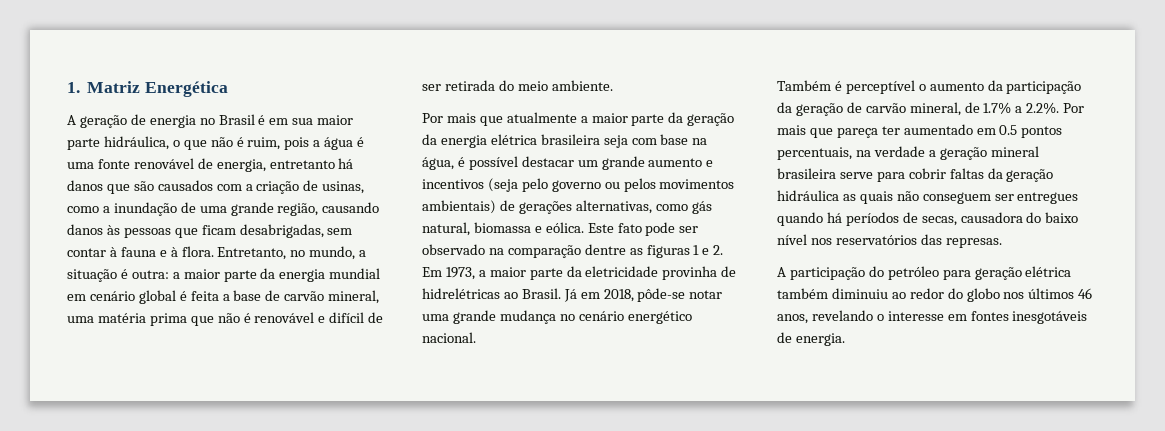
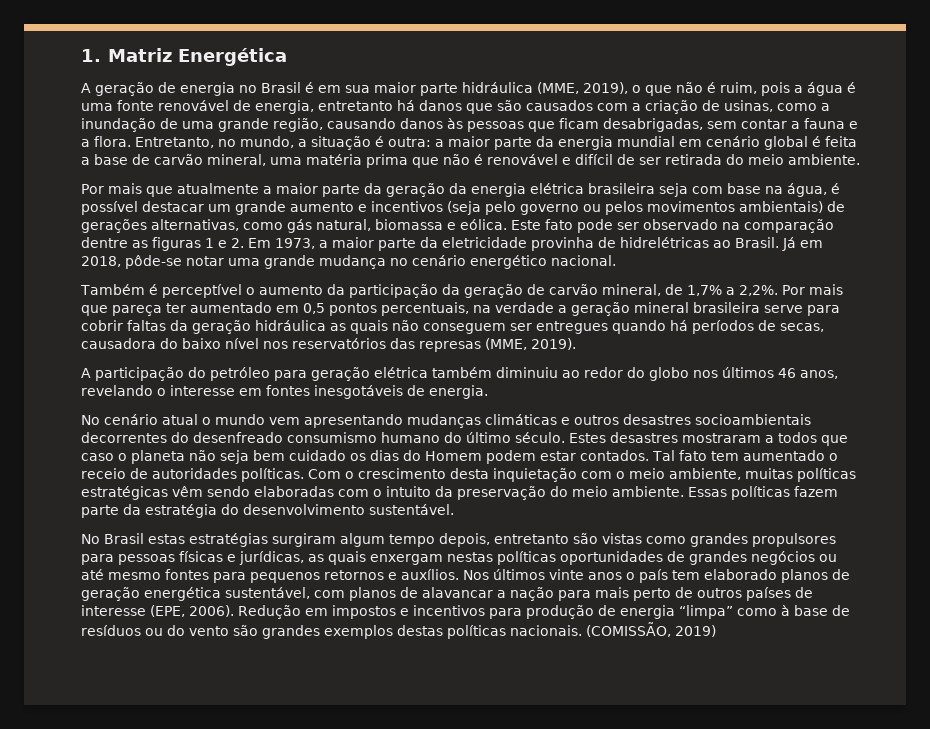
[103,136,169,150] hidráulica, -> [462,82,628,94] hidráulica (MME, 2019),
[109,247,117,257] à -> [791,121,800,129] a
[170,247,178,257] à -> [81,139,90,147] a
[983,102,1060,114] 1.7% a 2.2%. -> [686,285,778,296] 1,7% a 2,2%.
[999,125,1018,135] 0.5 -> [303,303,325,314] 0,5
[945,238,1002,248] represas. -> [419,338,576,352] represas (MME, 2019).
(845, 339) none -> [81,414,811,428] [81,432,848,446] [81,450,838,464] [81,468,856,482] [81,486,838,500] [81,504,454,518] [81,533,836,547] [81,551,837,565] [81,569,850,583] [81,587,813,601] [81,605,850,619] [81,622,716,639] // No cenário atual o mundo vem apresentando mudanças climáticas e outros desastres socioambientais decorrentes do desenfreado consumismo humano do último século. Estes desastres mostraram a todos que caso o planeta não seja bem cuidado os dias do Homem podem estar contados. Tal fato tem aumentado o receio de autoridades políticas. Com o crescimento desta inquietação com o meio ambiente, muitas políticas estratégicas vêm sendo elaboradas com o intuito da preservação do meio ambiente. Essas políticas fazem parte da estratégia do desenvolvimento sustentável. // No Brasil estas estratégias surgiram algum tempo depois, entretanto são vistas como grandes propulsores para pessoas físicas e jurídicas, as quais enxergam nestas políticas oportunidades de grandes negócios ou até mesmo fontes para pequenos retornos e auxílios. Nos últimos vinte anos o país tem elaborado planos de geração energética sustentável, com planos de alavancar a nação para mais perto de outros países de interesse (EPE, 2006). Redução em impostos e incentivos para produção de energia “limpa” como à base de resíduos ou do vento são grandes exemplos destas políticas nacionais. (COMISSÃO, 2019)

